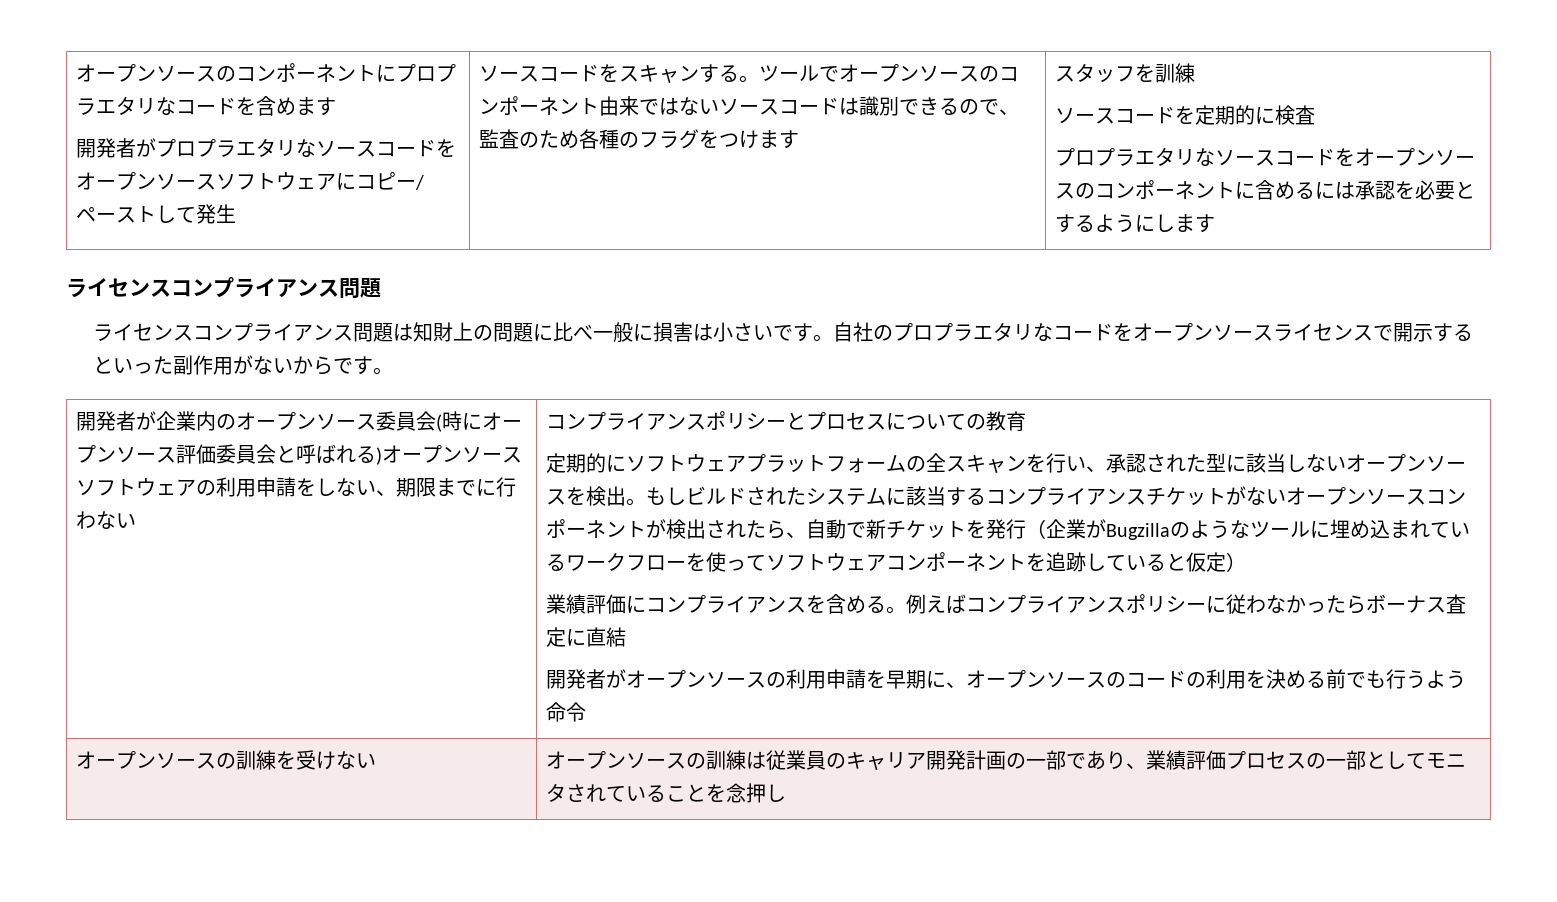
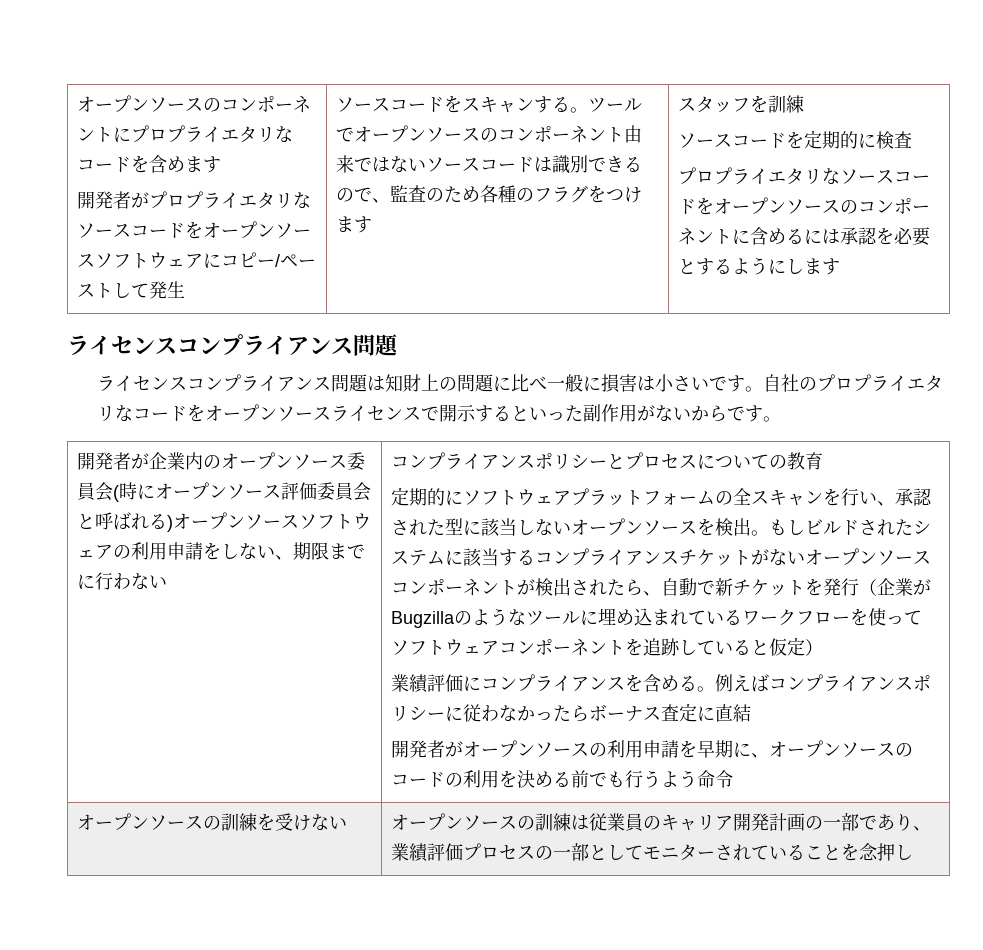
(97, 106) none -> [203,126,222,143] イ
(237, 148) none -> [221,192,240,209] イ
(1136, 157) none -> [750,168,769,185] イ
(973, 332) none -> [889,375,908,392] イ
(567, 792) none -> [697,851,716,859] ー

